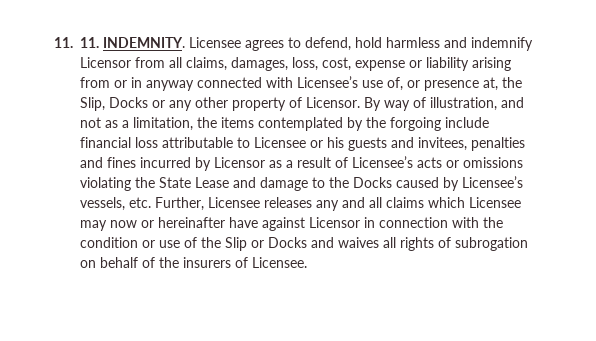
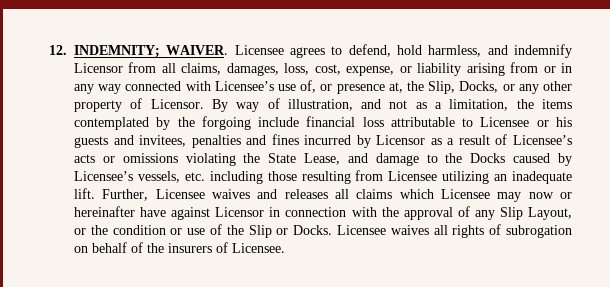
[54,37,185,48] 11. 11. INDEMNITY. -> [49,45,229,58] 12. INDEMNITY; WAIVER.
[386,37,440,48] harmless -> [428,45,482,57] harmless,
[355,60,405,71] expense -> [346,66,395,76] expense,
[146,80,194,91] anyway -> [74,84,122,94] any way
[109,97,148,108] Docks -> [459,81,499,93] Docks,
[195,177,229,188] Lease -> [304,153,341,165] Lease,
[155,197,365,211] Further, Licensee releases any and -> [209,170,572,184] [74,188,328,201] including those resulting from Licensee utilizing an inadequate lift. Further, Licensee waives and releases
(503, 222) none -> [403,206,572,220] [74,225,108,235] approval of any Slip Layout, or the
[268,237,334,248] Docks and -> [293,225,387,235] Docks. Licensee

